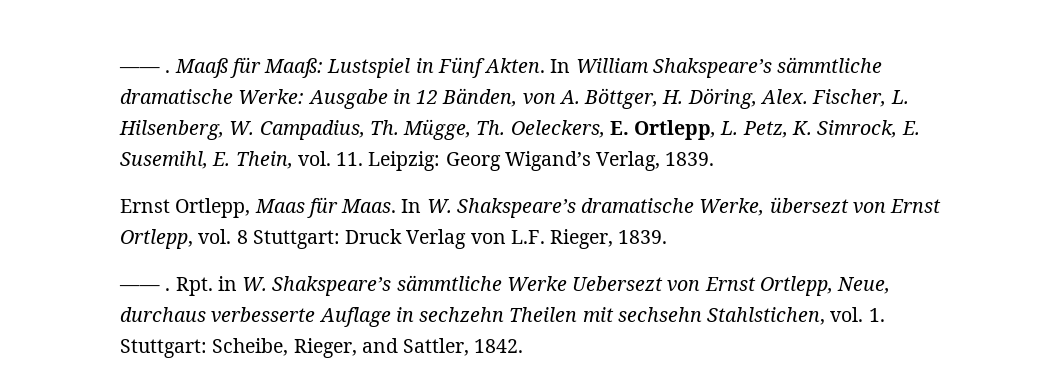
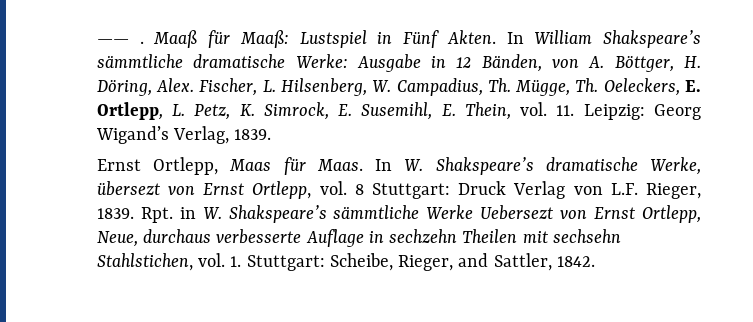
[119,285,171,291] // —— . -> (134, 213) none

